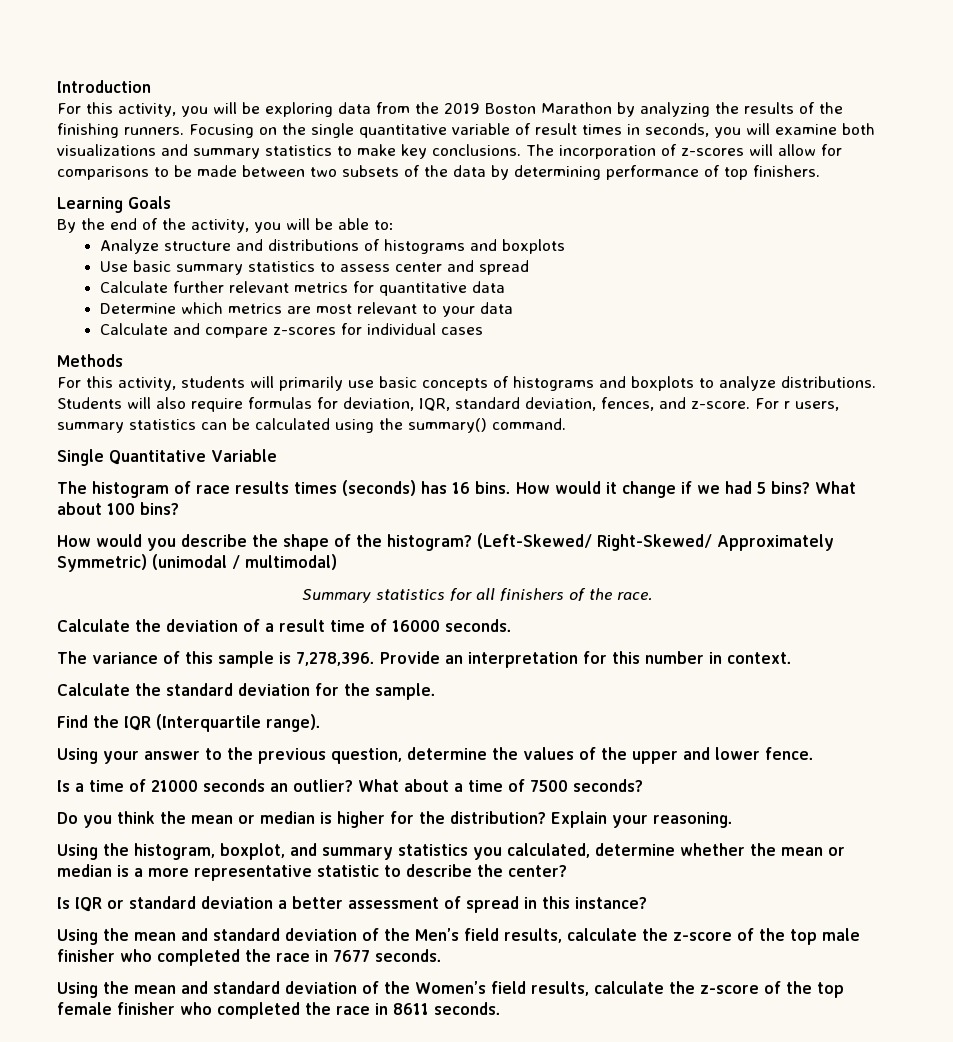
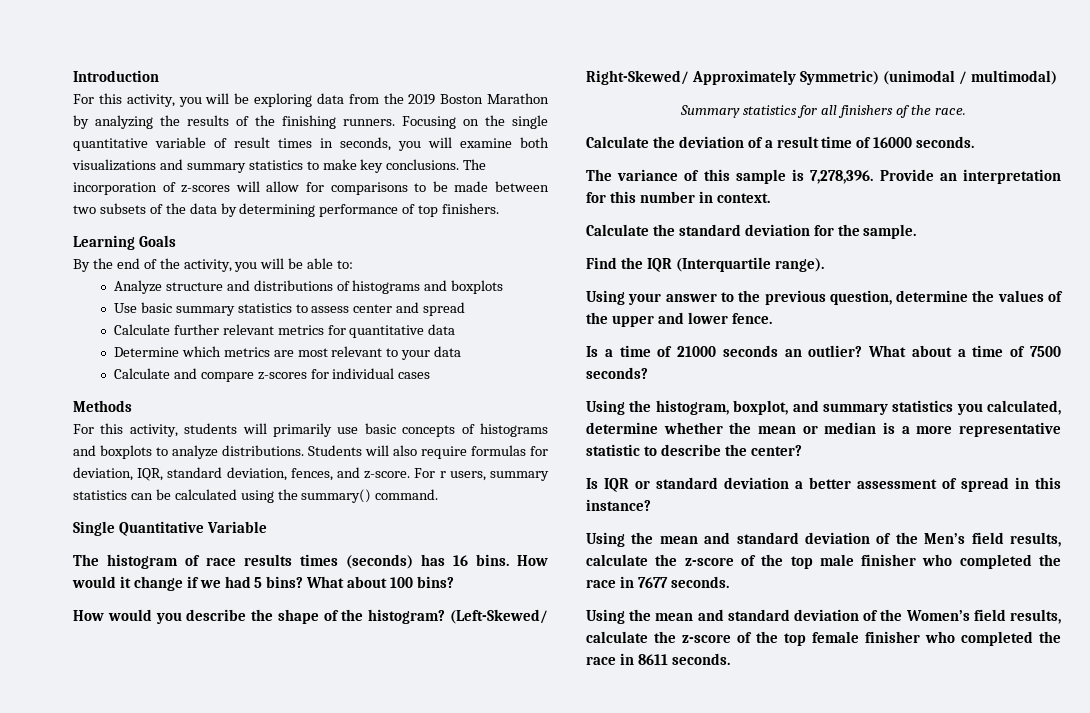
[57,811,733,828] // Do you think the mean or median is higher for the distribution? Explain your reasoning. -> (648, 373) none

